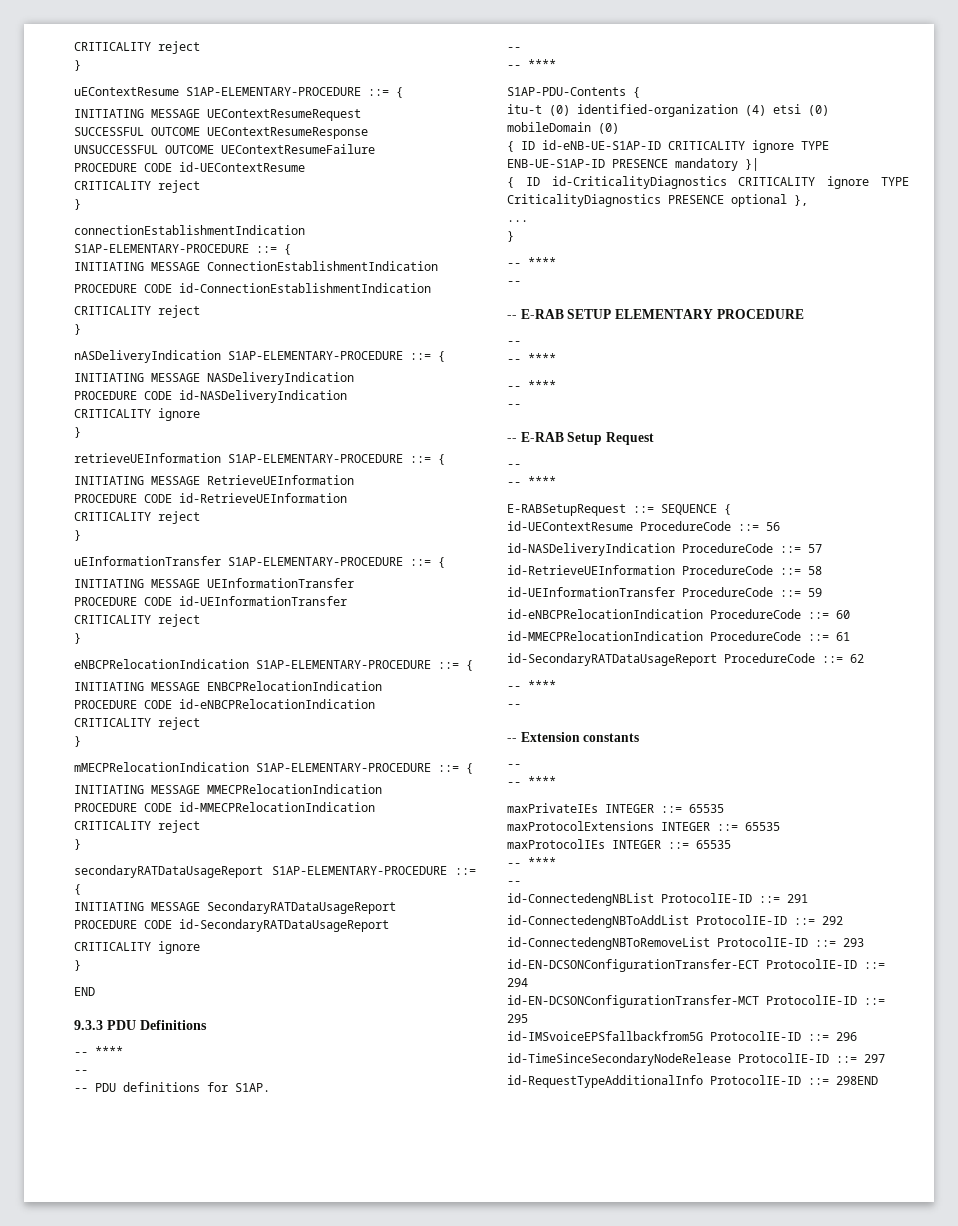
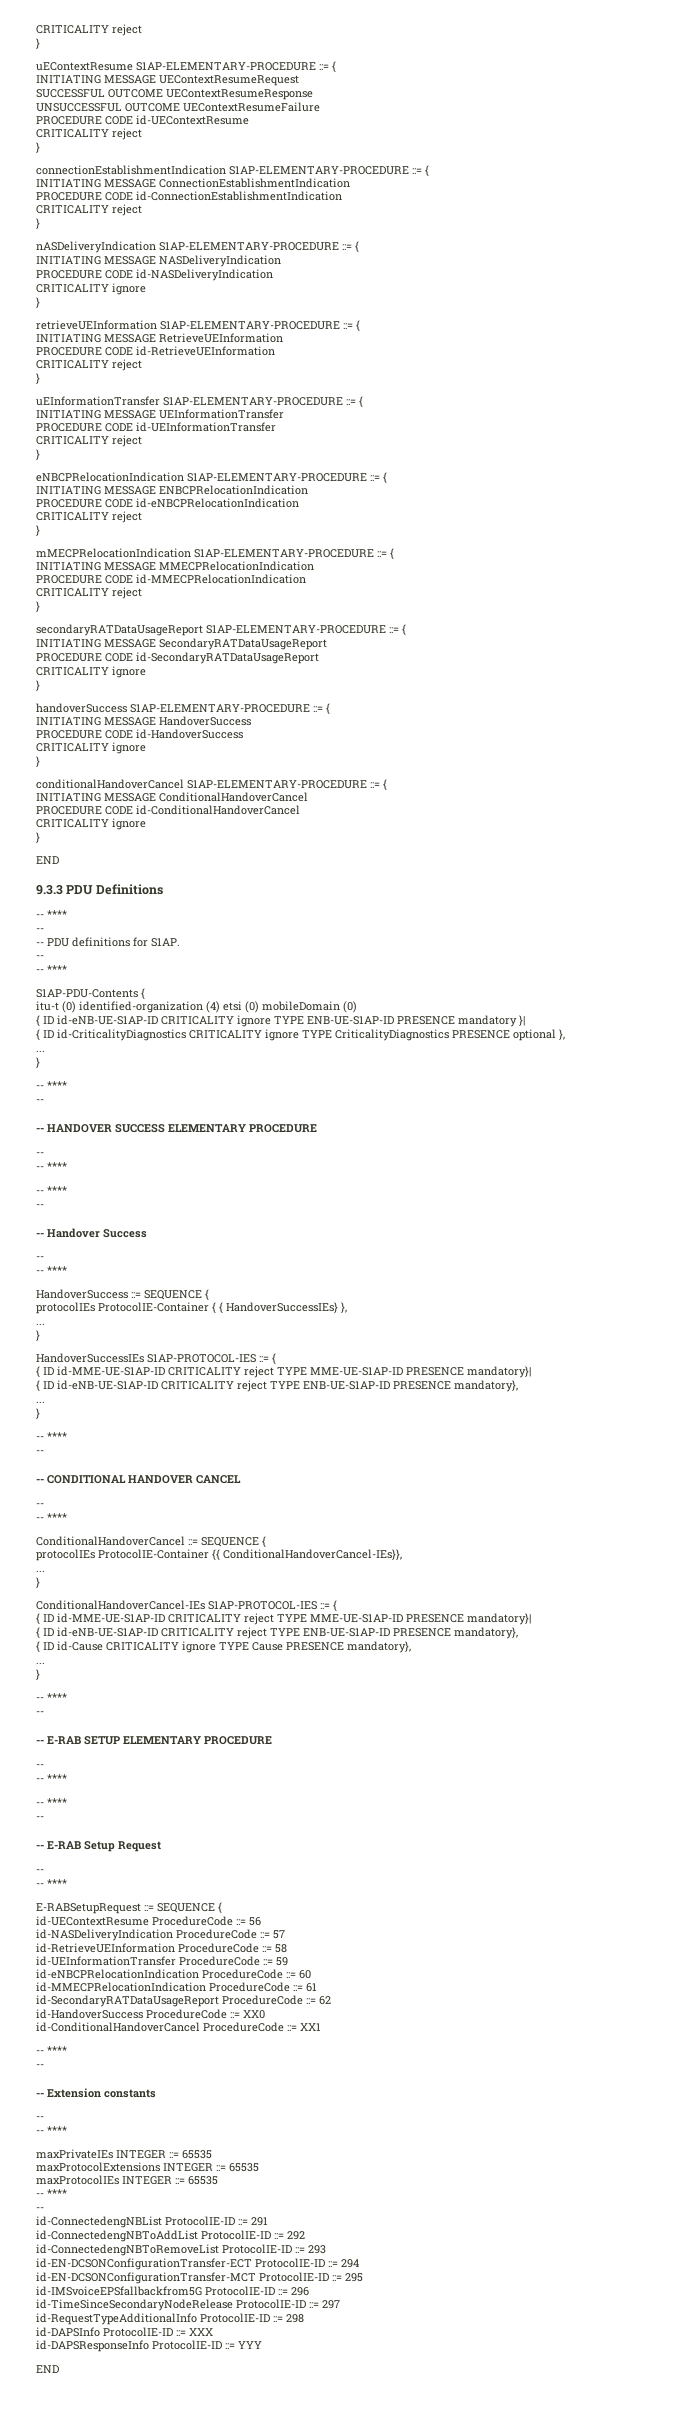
(81, 965) none -> [36,703,330,714] [36,716,251,726] [36,729,243,739] [36,742,146,754] [36,756,40,767] [36,779,387,790] [36,792,308,802] [36,805,300,815] [36,818,146,830] [36,832,40,843] // handoverSuccess S1AP-ELEMENTARY-PROCEDURE ::= { // INITIATING MESSAGE HandoverSuccess // PROCEDURE CODE id-HandoverSuccess // CRITICALITY ignore // } // conditionalHandoverCancel S1AP-ELEMENTARY-PROCEDURE ::= { // INITIATING MESSAGE ConditionalHandoverCancel // PROCEDURE CODE id-ConditionalHandoverCancel // CRITICALITY ignore // }
(521, 283) none -> [36,1124,317,1133] [36,1152,44,1156] [36,1162,67,1170] [36,1186,67,1194] [36,1204,44,1208] [36,1228,147,1238] [36,1256,44,1260] [36,1266,67,1274] [36,1289,209,1300] [36,1302,347,1314] [36,1323,45,1325] [36,1330,40,1341] [36,1353,276,1364] [36,1366,531,1378] [36,1380,518,1392] [36,1401,45,1403] [36,1408,40,1419] [36,1432,67,1440] [36,1450,44,1454] [36,1475,241,1484] [36,1503,44,1507] [36,1513,67,1521] [36,1536,266,1547] [36,1549,402,1561] [36,1570,45,1572] [36,1577,40,1588] [36,1600,337,1611] [36,1613,531,1625] [36,1627,518,1639] [36,1641,411,1653] [36,1662,45,1664] [36,1669,40,1680] [36,1693,67,1701] [36,1711,44,1715] // -- HANDOVER SUCCESS ELEMENTARY PROCEDURE // -- // -- **** // -- **** // -- // -- Handover Success // -- // -- **** // HandoverSuccess ::= SEQUENCE { // protocolIEs ProtocolIE-Container { { HandoverSuccessIEs} }, // ... // } // HandoverSuccessIEs S1AP-PROTOCOL-IES ::= { // { ID id-MME-UE-S1AP-ID CRITICALITY reject TYPE MME-UE-S1AP-ID PRESENCE mandatory}| // { ID id-eNB-UE-S1AP-ID CRITICALITY reject TYPE ENB-UE-S1AP-ID PRESENCE mandatory}, // ... // } // -- **** // -- // -- CONDITIONAL HANDOVER CANCEL // -- // -- **** // ConditionalHandoverCancel ::= SEQUENCE { // protocolIEs ProtocolIE-Container {{ ConditionalHandoverCancel-IEs}}, // ... // } // ConditionalHandoverCancel-IEs S1AP-PROTOCOL-IES ::= { // { ID id-MME-UE-S1AP-ID CRITICALITY reject TYPE MME-UE-S1AP-ID PRESENCE mandatory}| // { ID id-eNB-UE-S1AP-ID CRITICALITY reject TYPE ENB-UE-S1AP-ID PRESENCE mandatory}, // { ID id-Cause CRITICALITY ignore TYPE Cause PRESENCE mandatory}, // ... // } // -- **** // --
(864, 658) none -> [36,2009,265,2019] [36,2022,321,2032] // id-HandoverSuccess ProcedureCode ::= XX0 // id-ConditionalHandoverCancel ProcedureCode ::= XX1
[836,1076,878,1085] 298END -> [286,2314,304,2323] [36,2327,213,2337] [36,2340,262,2352] [36,2365,59,2373] 298 // id-DAPSInfo ProtocolIE-ID ::= XXX // id-DAPSResponseInfo ProtocolIE-ID ::= YYY // END

